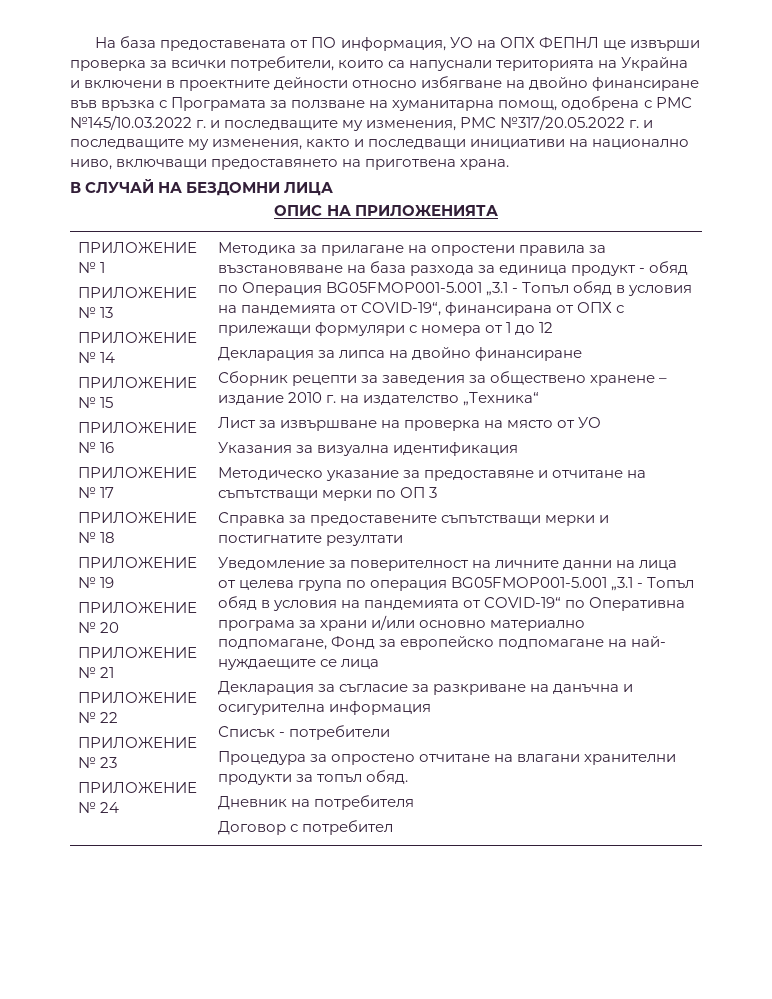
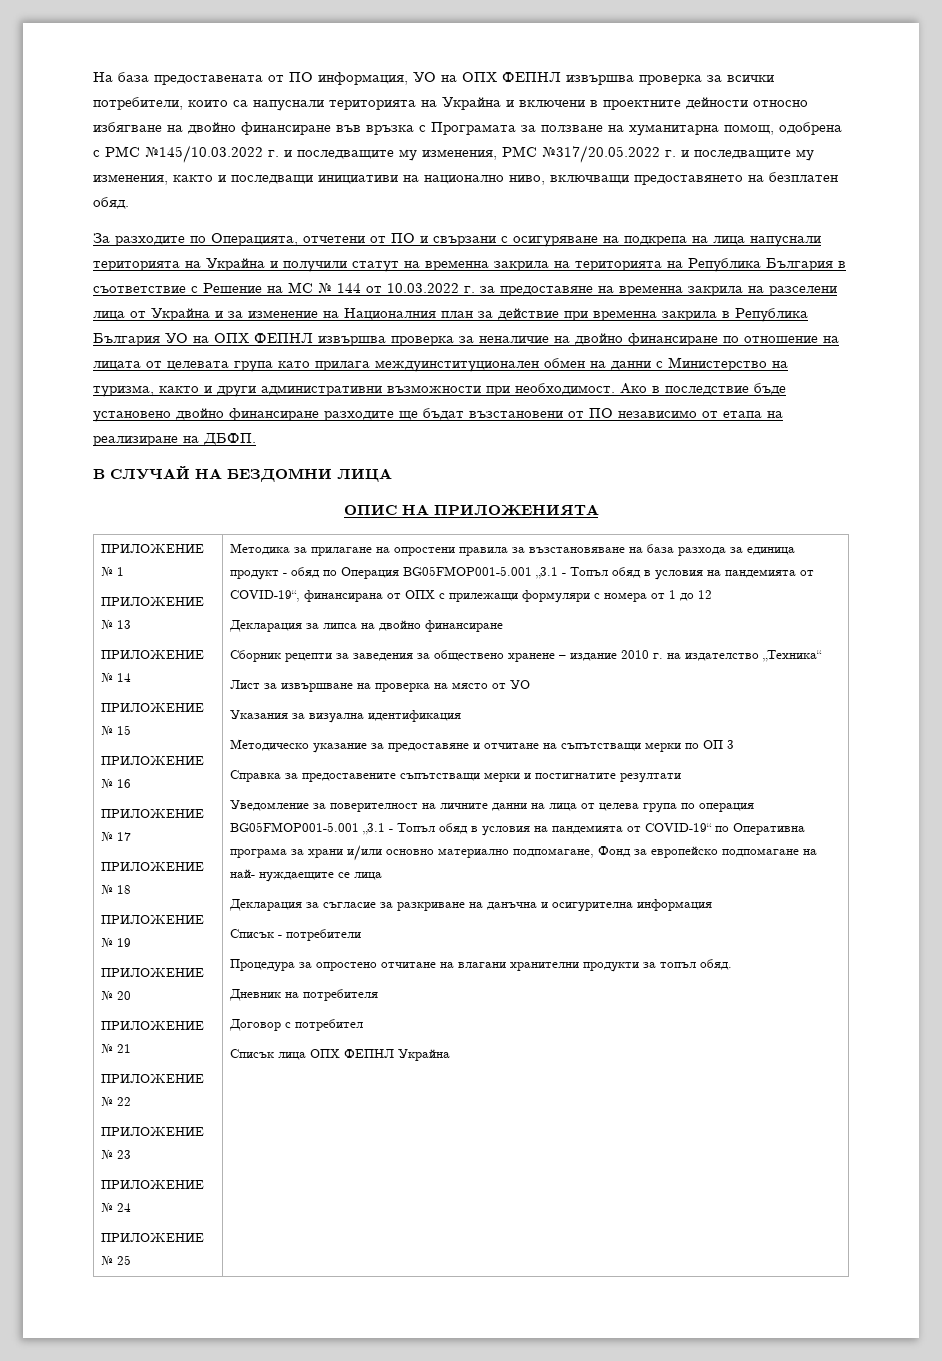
[602,40,700,51] ще извърши -> [566,75,634,85] извършва
[365,159,510,170] приготвена храна. -> [769,172,838,182] [93,197,129,209] [93,233,821,247] [93,258,846,272] [93,282,837,296] [93,308,808,322] [93,333,839,346] [93,357,788,372] [93,383,786,397] [93,408,783,422] [93,433,256,446] безплатен обяд. // За разходите по Операцията, отчетени от ПО и свързани с осигуряване на подкрепа на лица напуснали територията на Украйна и получили статут на временна закрила на територията на Република България в съответствие с Решение на МС № 144 от 10.03.2022 г. за предоставяне на временна закрила на разселени лица от Украйна и за изменение на Националния план за действие при временна закрила в Република България УО на ОПХ ФЕПНЛ извършва проверка за неналичие на двойно финансиране по отношение на лицата от целевата група като прилага междуинституционален обмен на данни с Министерство на туризма, както и други административни възможности при необходимост. Ако в последствие бъде установено двойно финансиране разходите ще бъдат възстановени от ПО независимо от етапа на реализиране на ДБФП.
(119, 807) none -> [101,1233,205,1243] [101,1255,132,1265] // ПРИЛОЖЕНИЕ № 25
(393, 827) none -> [230,1049,451,1061] // Списък лица ОПХ ФЕПНЛ Украйна

